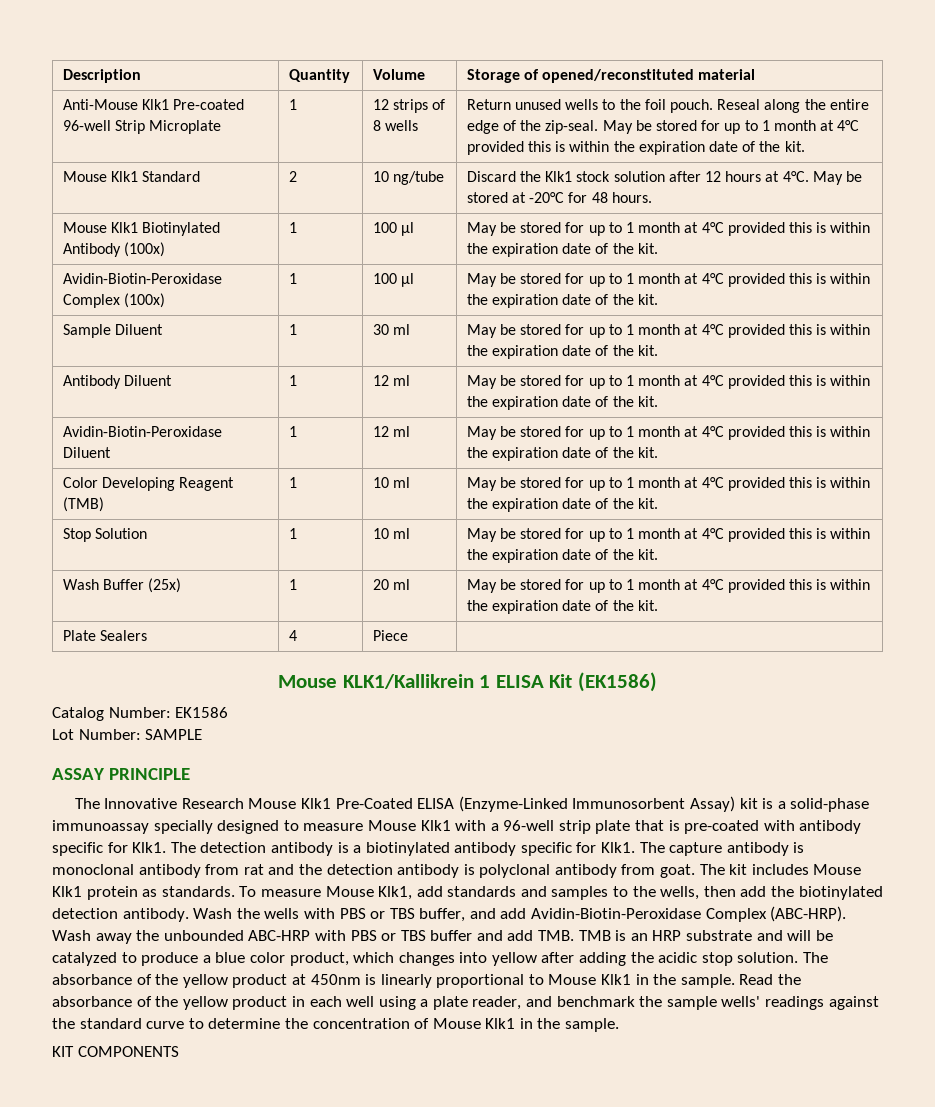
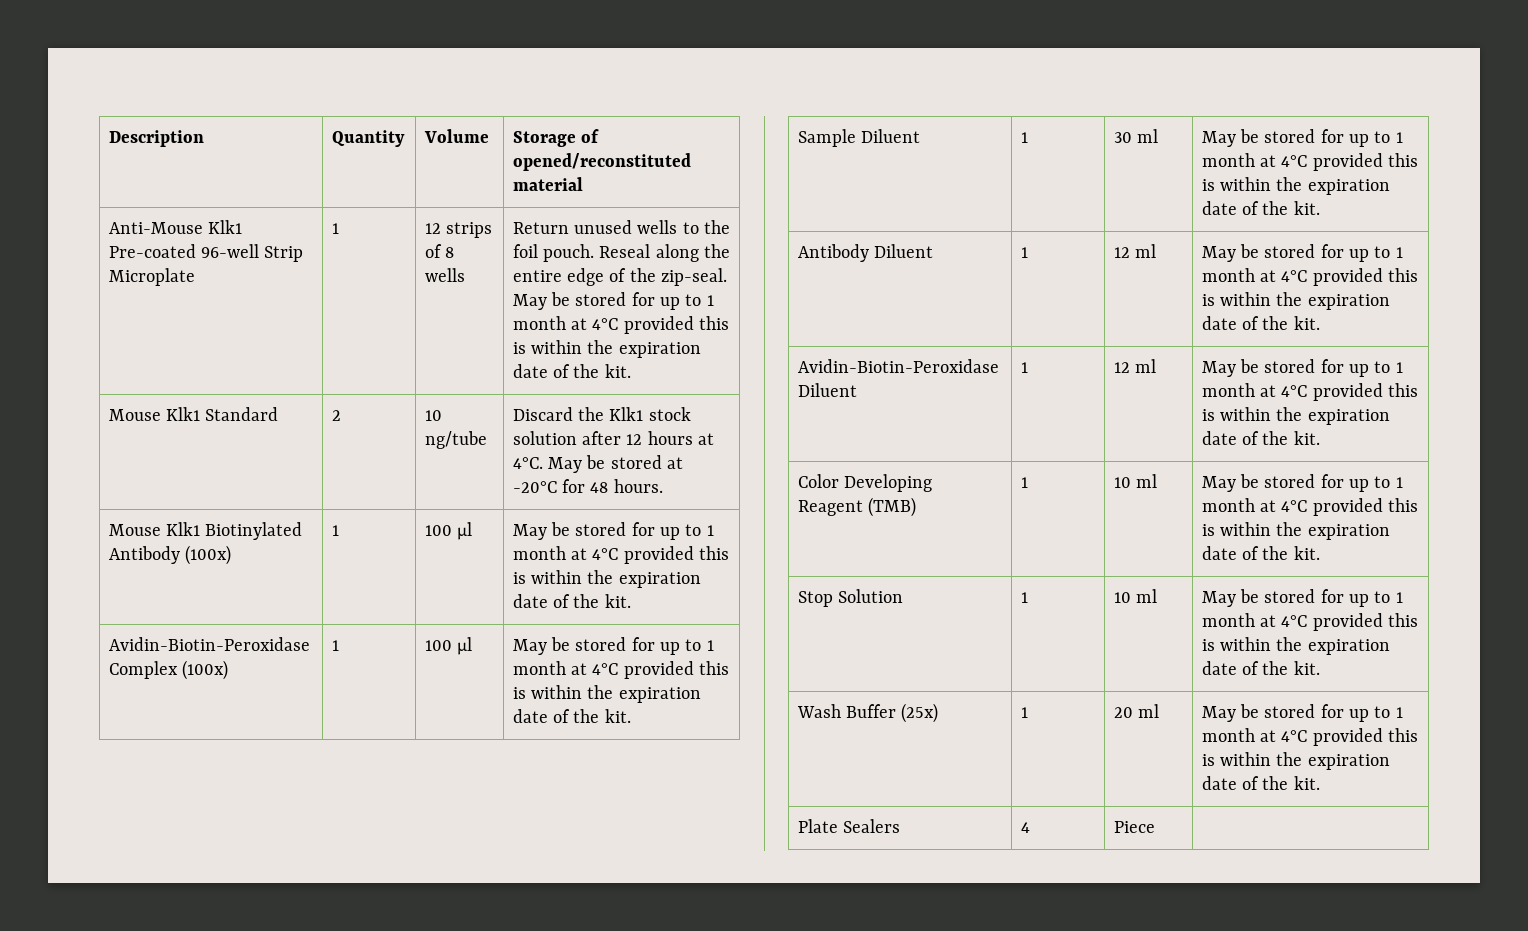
[278,672,657,692] [52,707,229,721] [52,729,203,740] [52,768,190,780] [74,796,870,812] [52,820,862,834] [52,842,805,856] [52,864,862,878] [52,886,883,900] [52,906,847,922] [52,930,833,944] [52,952,829,966] [52,974,802,988] [52,996,879,1010] [52,1018,620,1032] [52,1046,179,1057] // Mouse KLK1/Kallikrein 1 ELISA Kit (EK1586) // Catalog Number: EK1586 // Lot Number: SAMPLE // ASSAY PRINCIPLE // The Innovative Research Mouse Klk1 Pre-Coated ELISA (Enzyme-Linked Immunosorbent Assay) kit is a solid-phase immunoassay specially designed to measure Mouse Klk1 with a 96-well strip plate that is pre-coated with antibody specific for Klk1. The detection antibody is a biotinylated antibody specific for Klk1. The capture antibody is monoclonal antibody from rat and the detection antibody is polyclonal antibody from goat. The kit includes Mouse Klk1 protein as standards. To measure Mouse Klk1, add standards and samples to the wells, then add the biotinylated detection antibody. Wash the wells with PBS or TBS buffer, and add Avidin-Biotin-Peroxidase Complex (ABC-HRP). Wash away the unbounded ABC-HRP with PBS or TBS buffer and add TMB. TMB is an HRP substrate and will be catalyzed to produce a blue color product, which changes into yellow after adding the acidic stop solution. The absorbance of the yellow product at 450nm is linearly proportional to Mouse Klk1 in the sample. Read the absorbance of the yellow product in each well using a plate reader, and benchmark the sample wells' readings against the standard curve to determine the concentration of Mouse Klk1 in the sample. // KIT COMPONENTS -> (1155, 827) none

